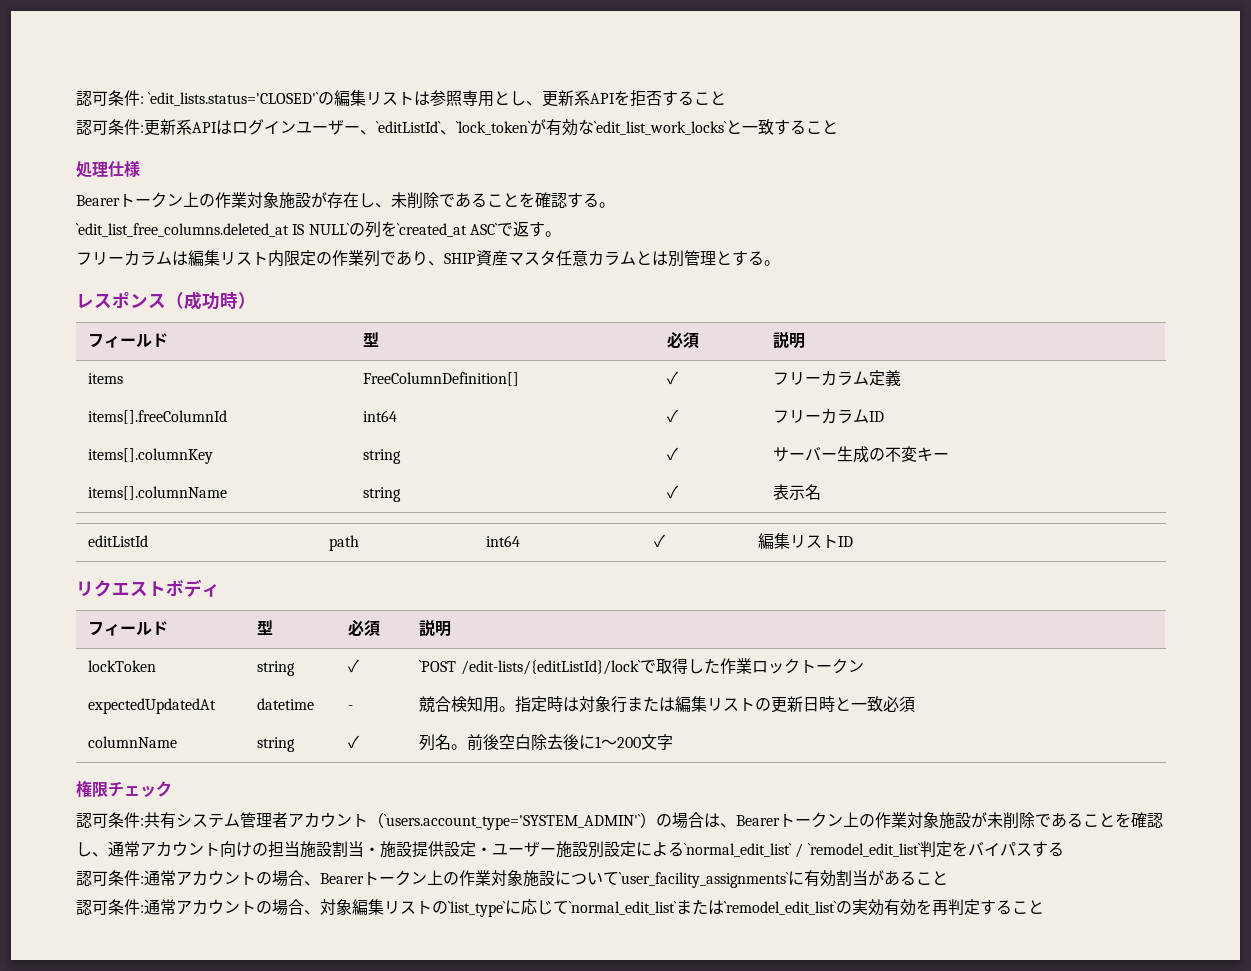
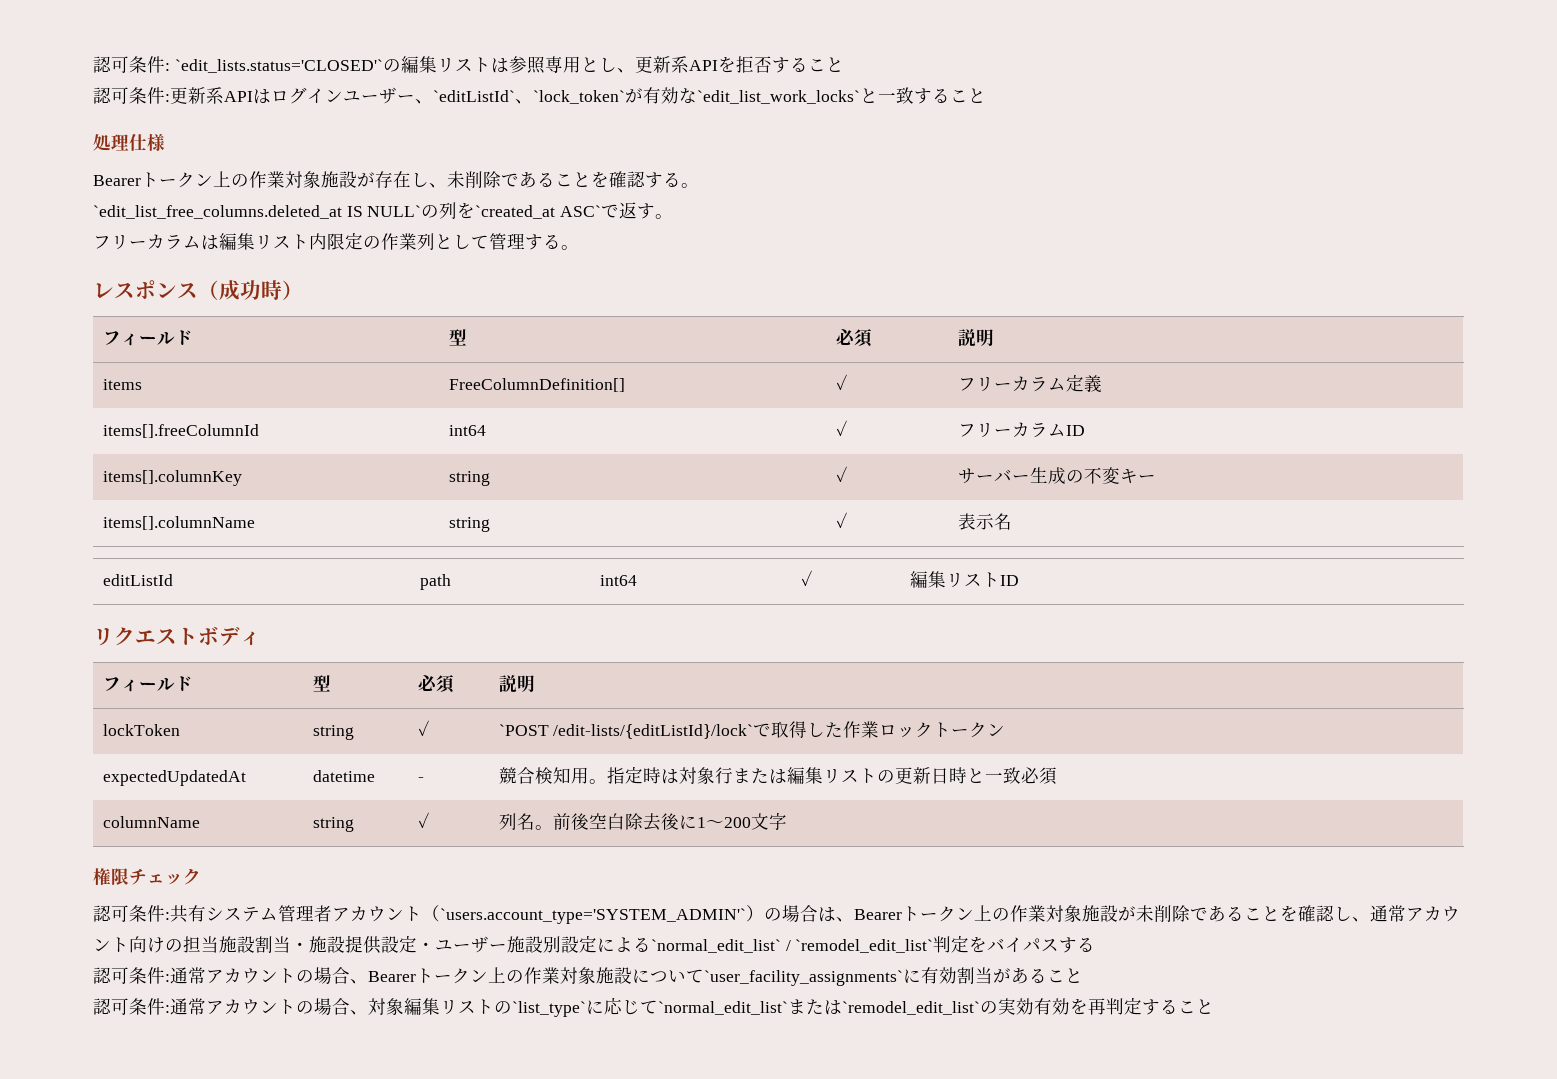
[380,250,732,267] であり、SHIP資産マスタ任意カラムとは別管理と -> [435,233,525,250] として管理

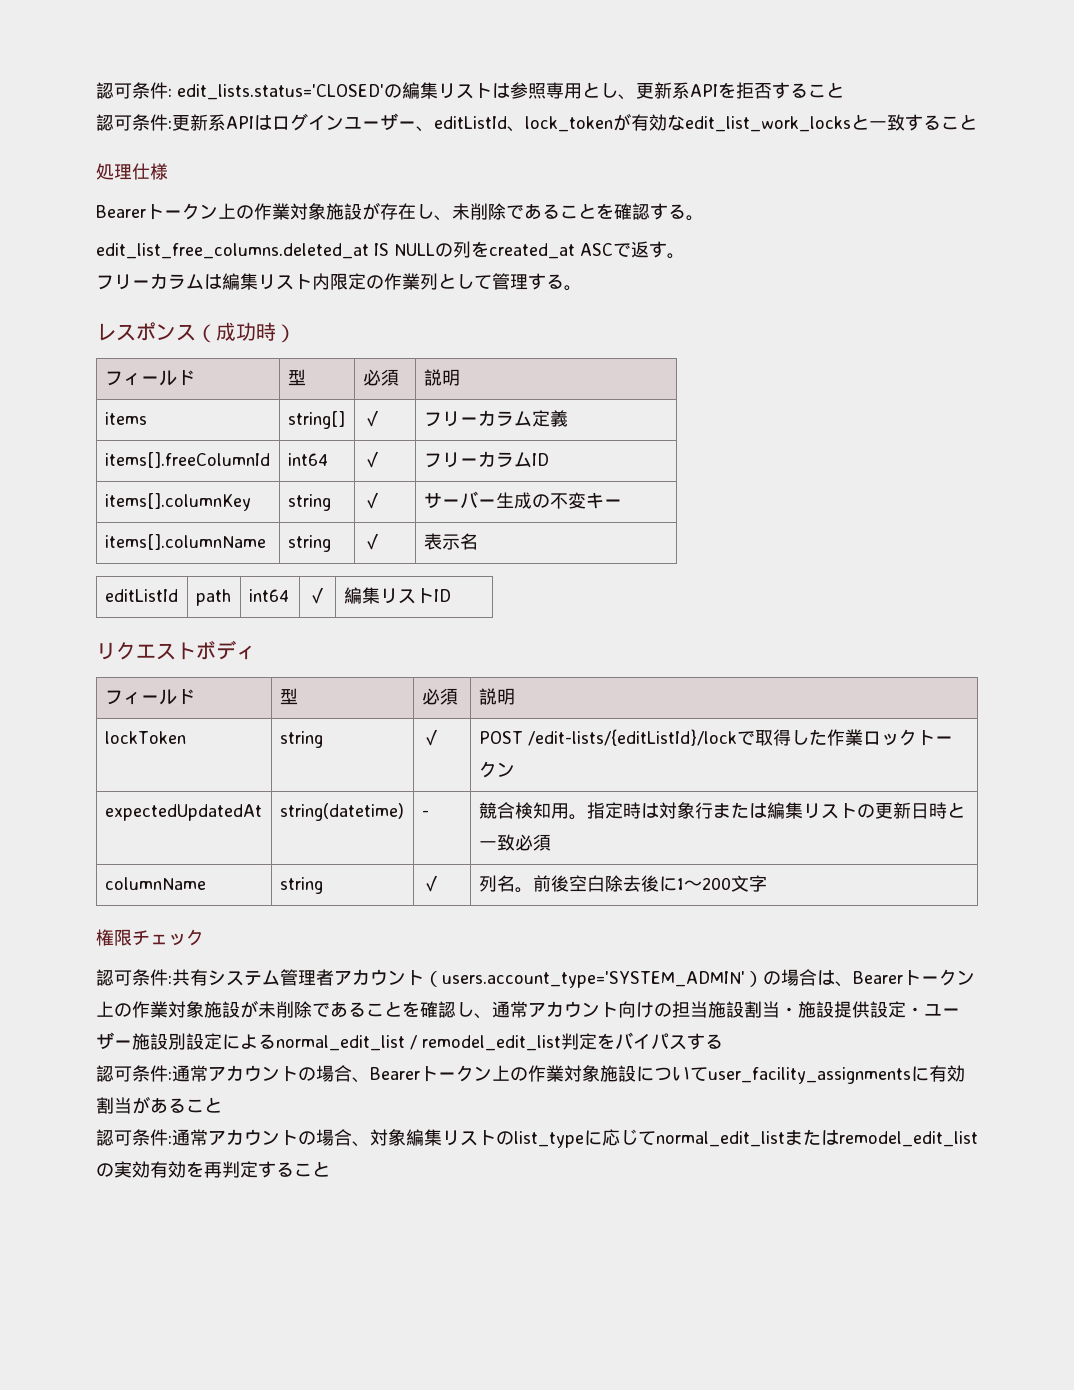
[93,56,383,73] 認可条件: `edit_lists.status='CLOSED'` -> [96,82,384,100] 認可条件: edit_lists.status='CLOSED'
[433,90,625,104] `editListId`、`lock_token` -> [434,116,613,132] editListId、lock_token
[697,90,860,104] `edit_list_work_locks` -> [685,116,851,132] edit_list_work_locks
[93,202,602,219] `edit_list_free_columns.deleted_at IS NULL`の列を`created_at ASC` -> [96,241,613,259] edit_list_free_columns.deleted_at IS NULLの列をcreated_at ASC
[448,378,625,392] FreeColumnDefinition[] -> [287,411,345,429] string[]
[498,724,754,739] `POST /edit-lists/{editListId}/lock` -> [478,729,737,746] POST /edit-lists/{editListId}/lock
[312,770,375,782] datetime -> [279,803,404,821] string(datetime)
[440,908,746,924] `users.account_type='SYSTEM_ADMIN'` -> [442,971,745,988] users.account_type='SYSTEM_ADMIN'
[651,939,934,953] `normal_edit_list` / `remodel_edit_list` -> [276,1035,561,1051] normal_edit_list / remodel_edit_list
[704,970,903,986] `user_facility_assignments` -> [708,1067,911,1084] user_facility_assignments
[512,1001,586,1017] `list_type` -> [514,1131,584,1148] list_type
[658,999,980,1015] `normal_edit_list`または`remodel_edit_list` -> [656,1129,978,1147] normal_edit_listまたはremodel_edit_list

